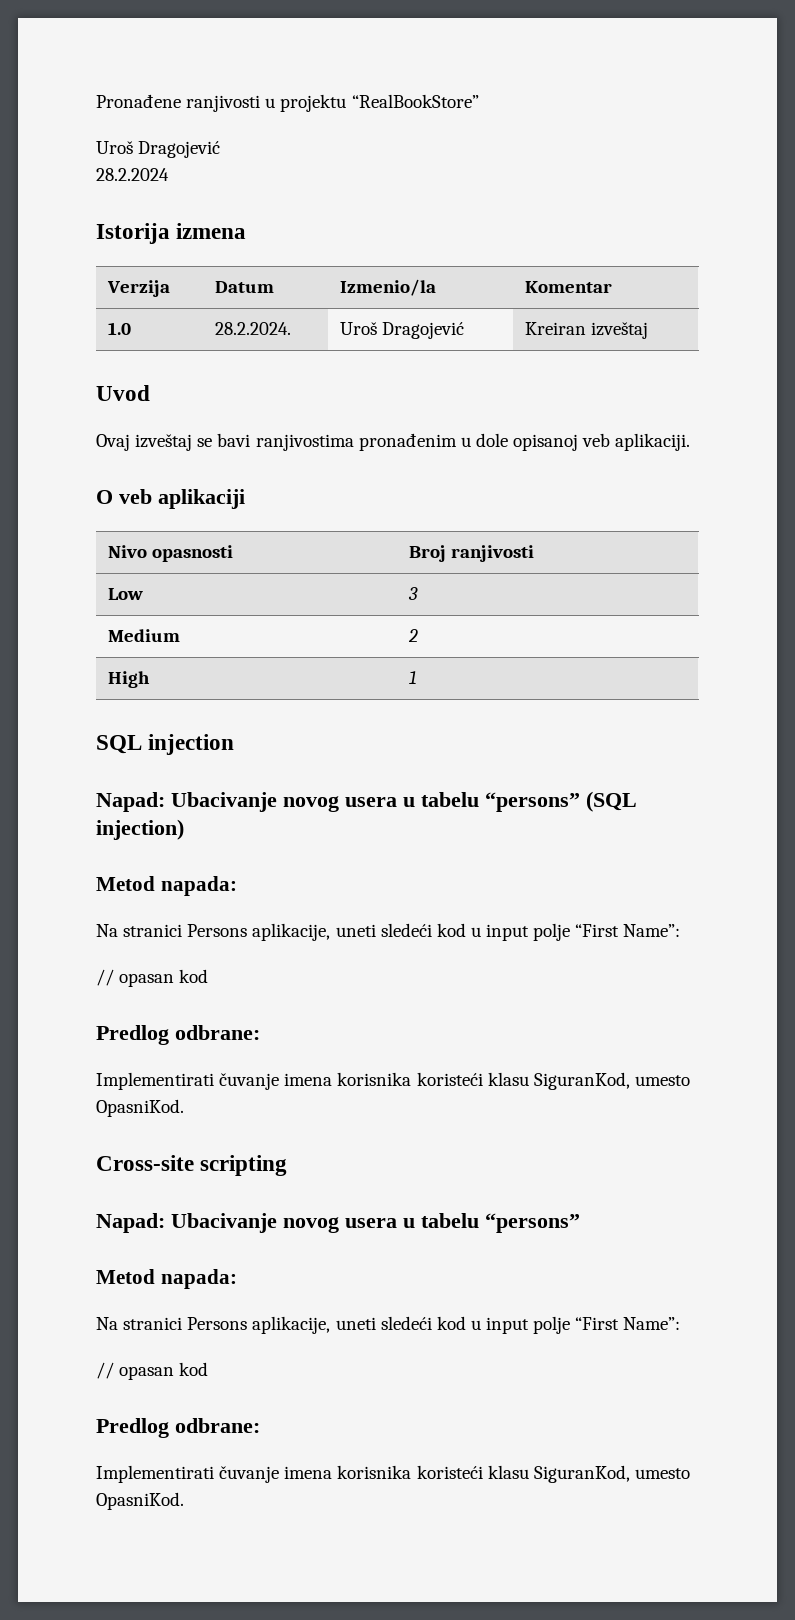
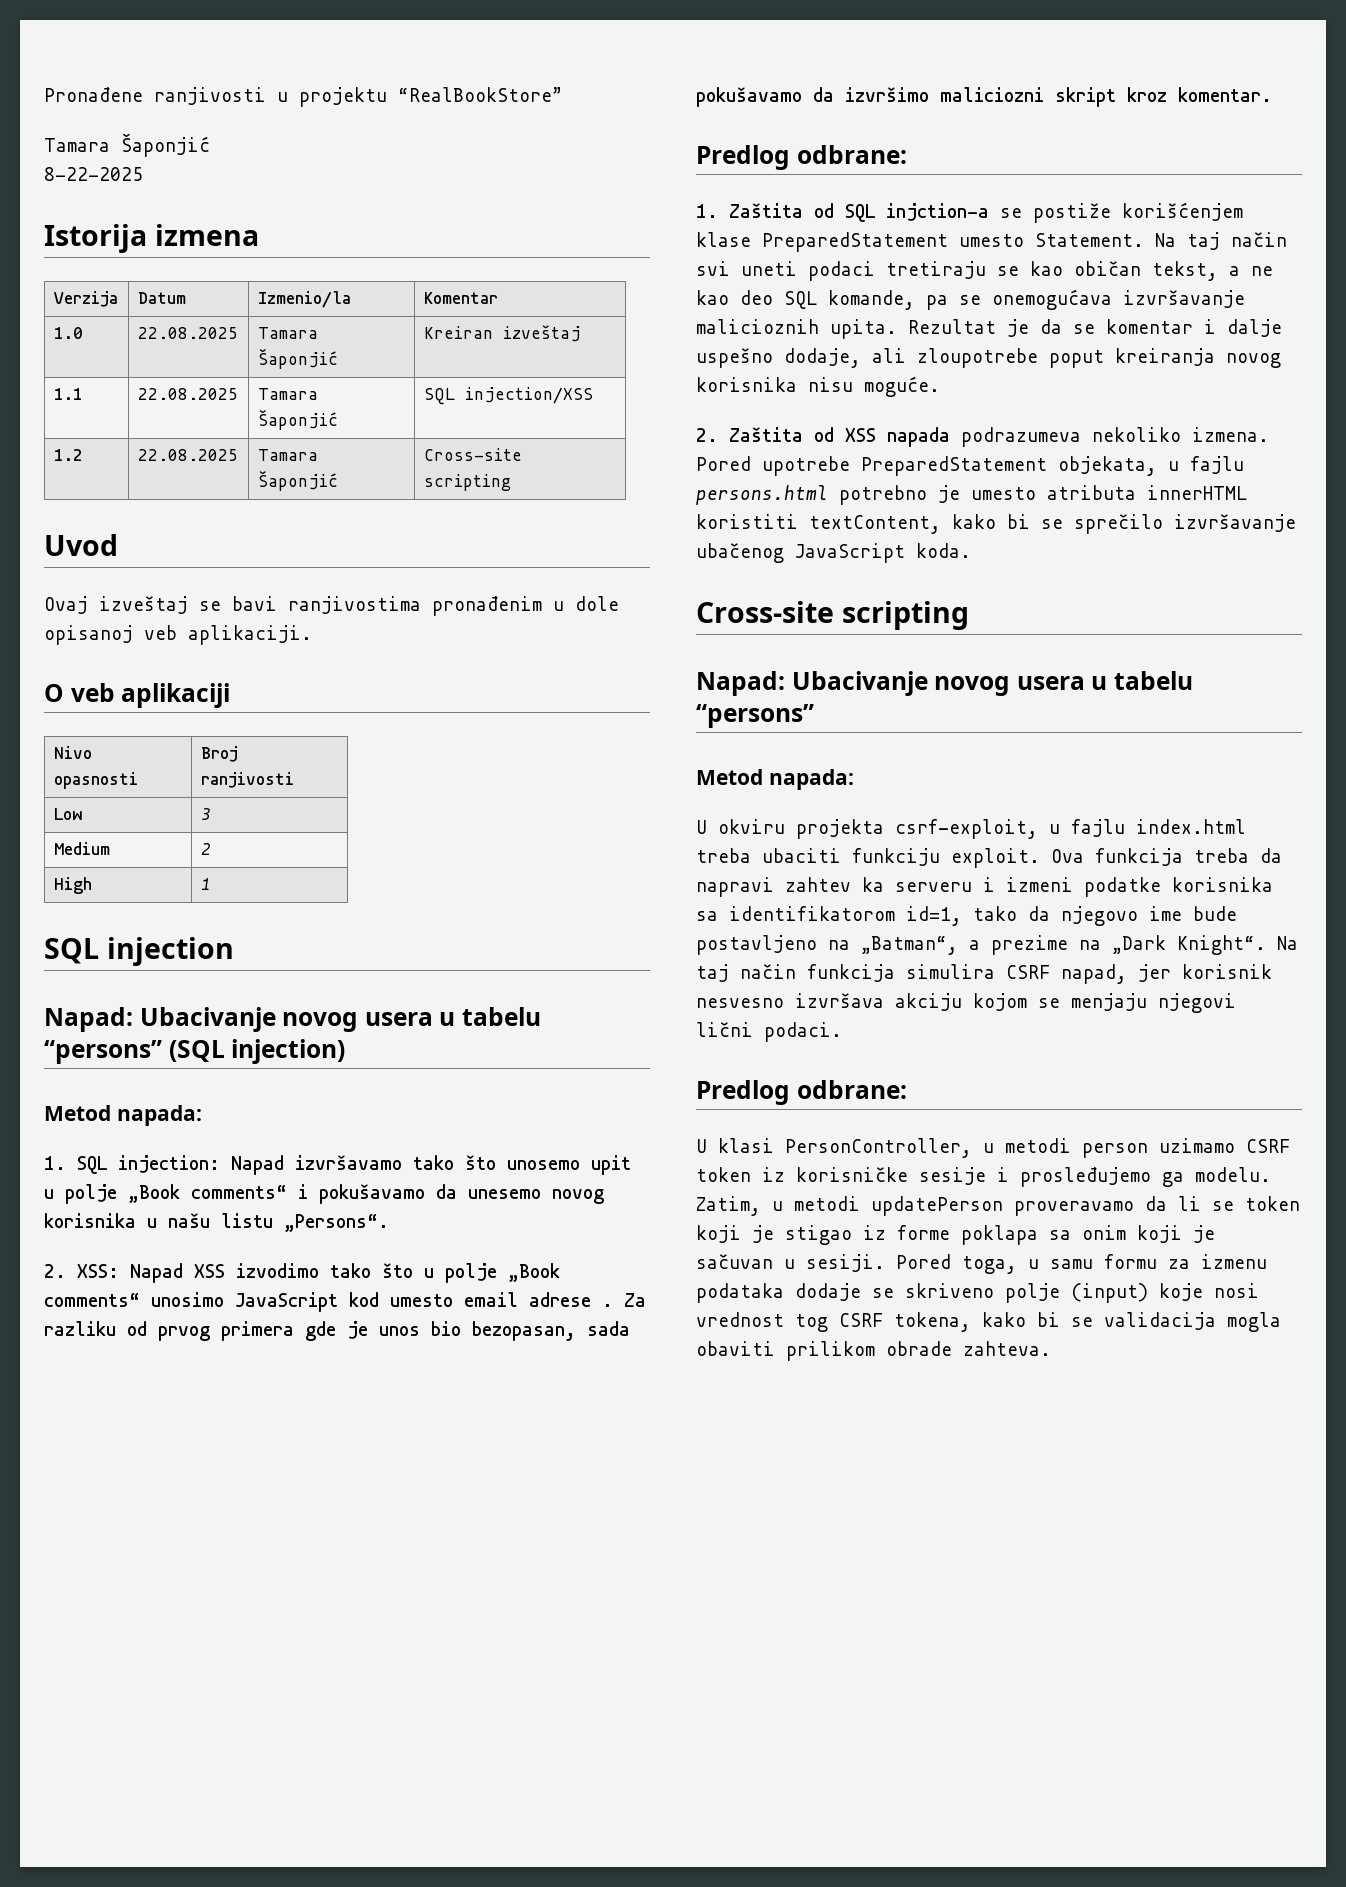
[96,141,221,158] [96,168,169,181] Uroš Dragojević // 28.2.2024 -> [44,133,210,157] [44,167,143,181] Tamara Šaponjić // 8-22-2025
[215,322,292,335] [340,322,465,339] 28.2.2024. | Uroš Dragojević -> [137,327,238,339] [257,327,318,339] [257,349,338,369] 22.08.2025 | Tamara Šaponjić
(649, 330) none -> [53,388,83,400] [137,388,238,400] [257,388,318,400] [257,410,338,430] [423,387,593,405] [53,449,83,461] [137,449,238,461] [257,449,318,461] [257,471,338,491] [423,448,522,461] [423,474,511,491] // 1.1 | 22.08.2025 | Tamara Šaponjić | SQL injection/XSS // 1.2 | 22.08.2025 | Tamara Šaponjić | Cross-site scripting
[96,923,681,941] [96,969,209,987] [96,1025,260,1045] [96,1072,690,1090] [96,1099,184,1117] Na stranici Persons aplikacije, uneti sledeći kod u input polje “First Name”: // // opasan kod // Predlog odbrane: // Implementirati čuvanje imena korisnika koristeći klasu SiguranKod, umesto OpasniKod. -> [44,1155,631,1175] [44,1184,604,1204] [44,1213,389,1232] [44,1263,560,1283] [44,1292,646,1312] [44,1321,630,1341] [696,87,1272,107] [696,145,907,170] [696,202,1243,223] [696,232,1287,252] [696,261,1273,281] [696,289,1245,310] [696,319,1282,339] [696,348,1281,368] [696,376,940,397] [696,427,1269,447] [696,456,1244,476] [696,485,1247,505] [696,514,1296,534] [696,543,971,563] 1. SQL injection: Napad izvršavamo tako što unosemo upit u polje „Book comments“ i pokušavamo da unesemo novog korisnika u našu listu „Persons“. // 2. XSS: Napad XSS izvodimo tako što u polje „Book comments“ unosimo JavaScript kod umesto email adrese . Za razliku od prvog primera gde je unos bio bezopasan, sada pokušavamo da izvršimo maliciozni skript kroz komentar. // Predlog odbrane: // 1. Zaštita od SQL injction-a se postiže korišćenjem klase PreparedStatement umesto Statement. Na taj način svi uneti podaci tretiraju se kao običan tekst, a ne kao deo SQL komande, pa se onemogućava izvršavanje malicioznih upita. Rezultat je da se komentar i dalje uspešno dodaje, ali zloupotrebe poput kreiranja novog korisnika nisu moguće. // 2. Zaštita od XSS napada podrazumeva nekoliko izmena. Pored upotrebe PreparedStatement objekata, u fajlu persons.html potrebno je umesto atributa innerHTML koristiti textContent, kako bi se sprečilo izvršavanje ubačenog JavaScript koda.
[96,1316,681,1334] [96,1362,209,1380] [96,1418,260,1438] [96,1465,690,1483] [96,1492,184,1510] Na stranici Persons aplikacije, uneti sledeći kod u input polje “First Name”: // // opasan kod // Predlog odbrane: // Implementirati čuvanje imena korisnika koristeći klasu SiguranKod, umesto OpasniKod. -> [696,819,1246,839] [696,848,1282,868] [696,877,1273,897] [696,906,1237,926] [696,935,1298,955] [696,964,1272,984] [696,993,1236,1013] [696,1022,842,1042] [696,1080,907,1105] [696,1138,1290,1158] [696,1167,1271,1187] [696,1196,1300,1216] [696,1225,1215,1245] [696,1254,1267,1274] [696,1283,1259,1303] [696,1312,1281,1332] [696,1341,1051,1361] U okviru projekta csrf-exploit, u fajlu index.html treba ubaciti funkciju exploit. Ova funkcija treba da napravi zahtev ka serveru i izmeni podatke korisnika sa identifikatorom id=1, tako da njegovo ime bude postavljeno na „Batman“, a prezime na „Dark Knight“. Na taj način funkcija simulira CSRF napad, jer korisnik nesvesno izvršava akciju kojom se menjaju njegovi lični podaci. // Predlog odbrane: // U klasi PersonController, u metodi person uzimamo CSRF token iz korisničke sesije i prosleđujemo ga modelu. Zatim, u metodi updatePerson proveravamo da li se token koji je stigao iz forme poklapa sa onim koji je sačuvan u sesiji. Pored toga, u samu formu za izmenu podataka dodaje se skriveno polje (input) koje nosi vrednost tog CSRF tokena, kako bi se validacija mogla obaviti prilikom obrade zahteva.

